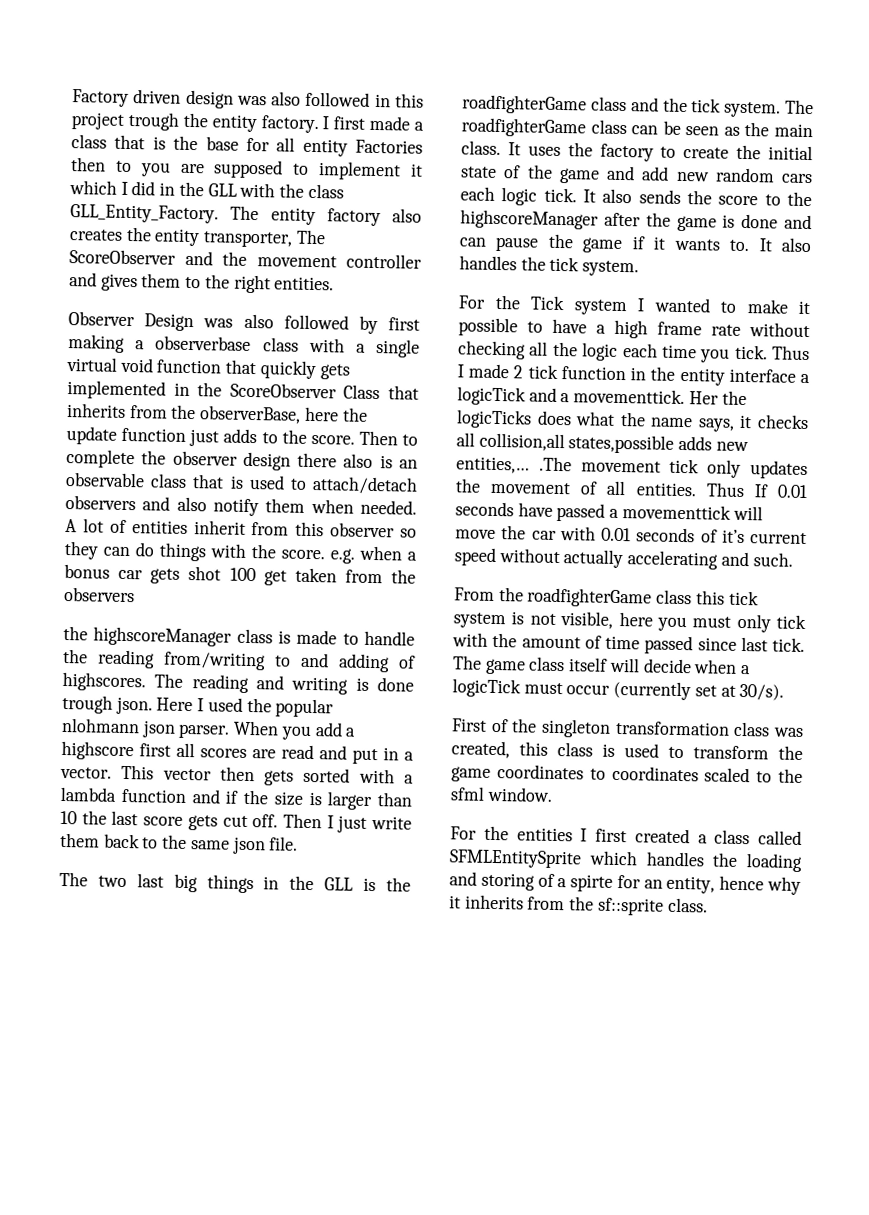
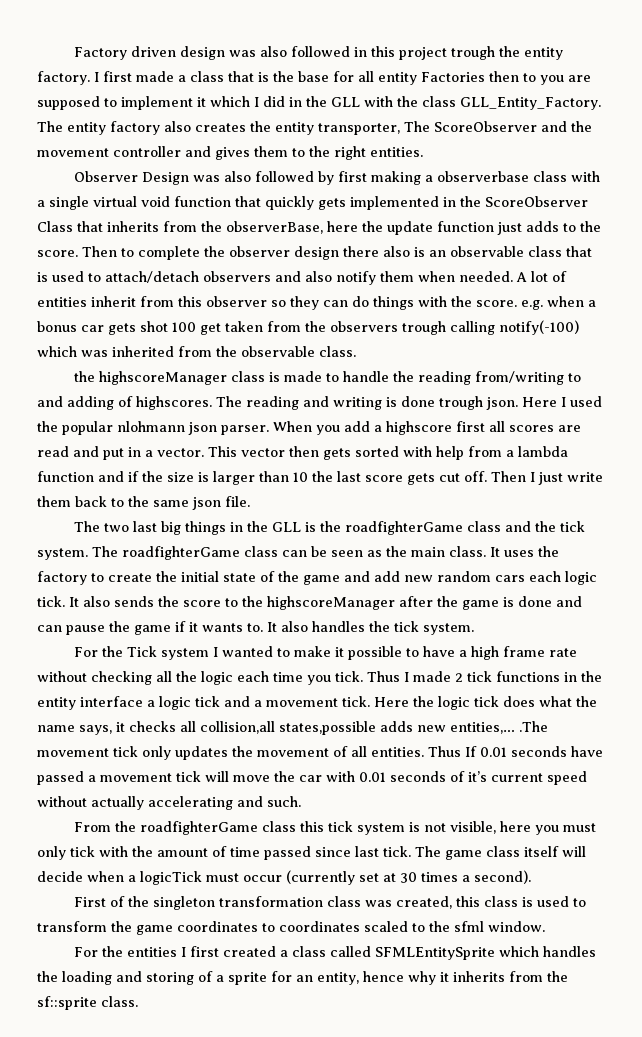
(135, 594) none -> [402,320,579,335] [37,346,356,357] trough calling notify(-100) which was inherited from the observable class.
(395, 776) none -> [436,446,502,460] help from
[560,366,626,381] function -> [496,671,560,682] functions
[457,386,747,406] [456,409,532,429] logicTick and a movementtick. Her the logicTicks -> [159,696,499,710] logic tick and a movement tick. Here the logic tick
[621,504,731,520] movementtick -> [100,771,201,782] movement tick
[739,683,785,701] 30/s). -> [400,870,531,884] 30 times a second).
[570,874,614,892] spirte -> [228,972,267,985] sprite

